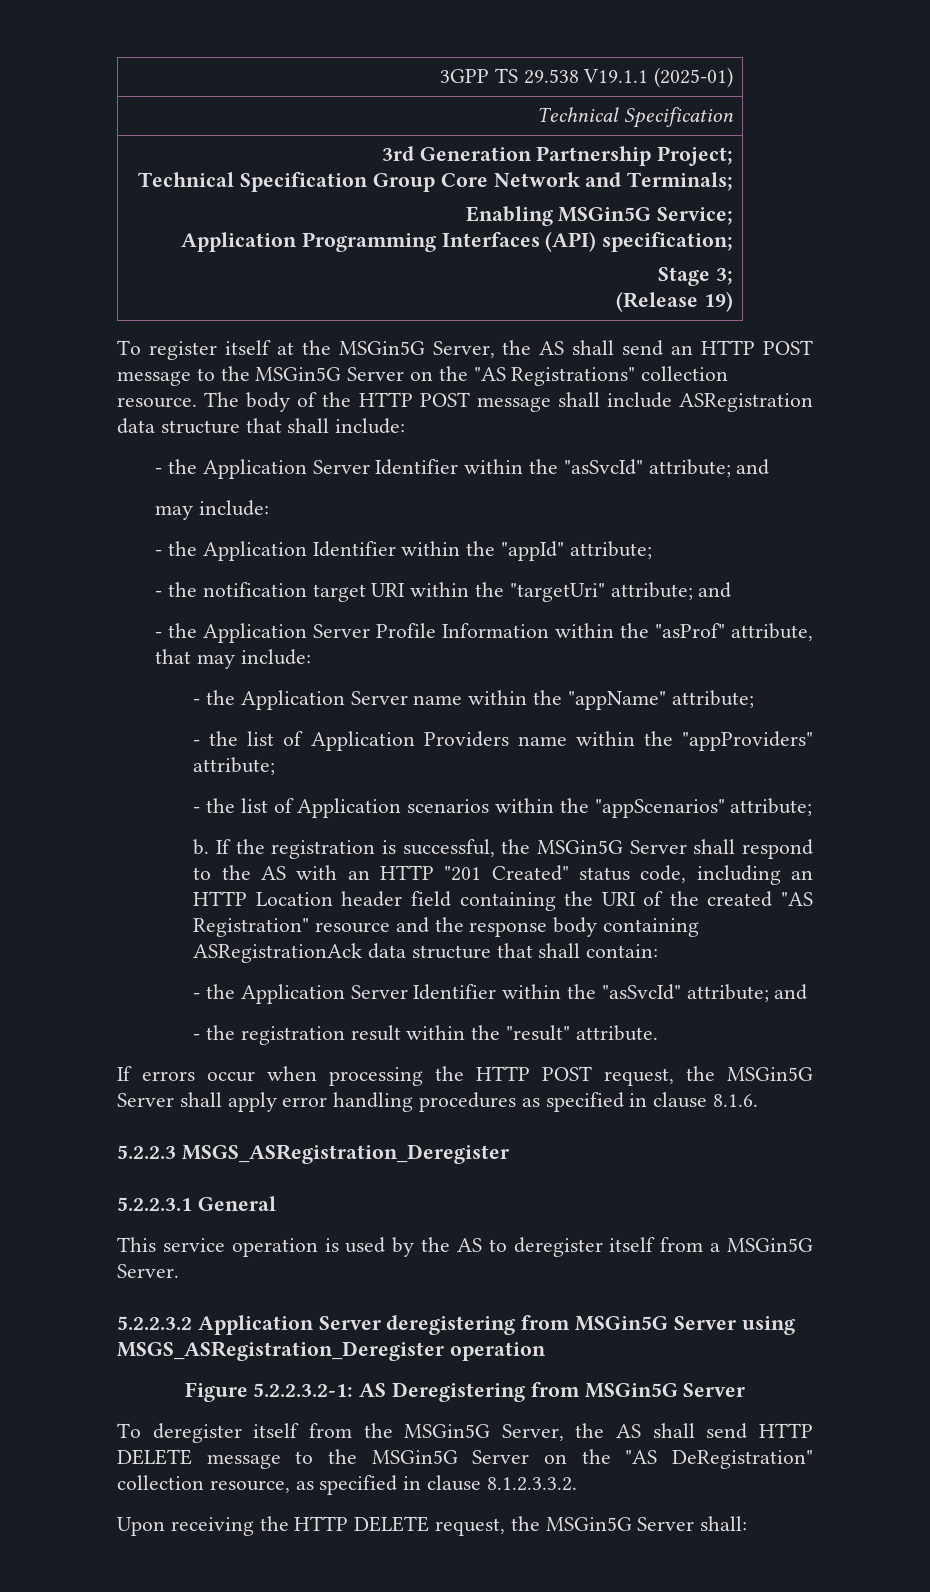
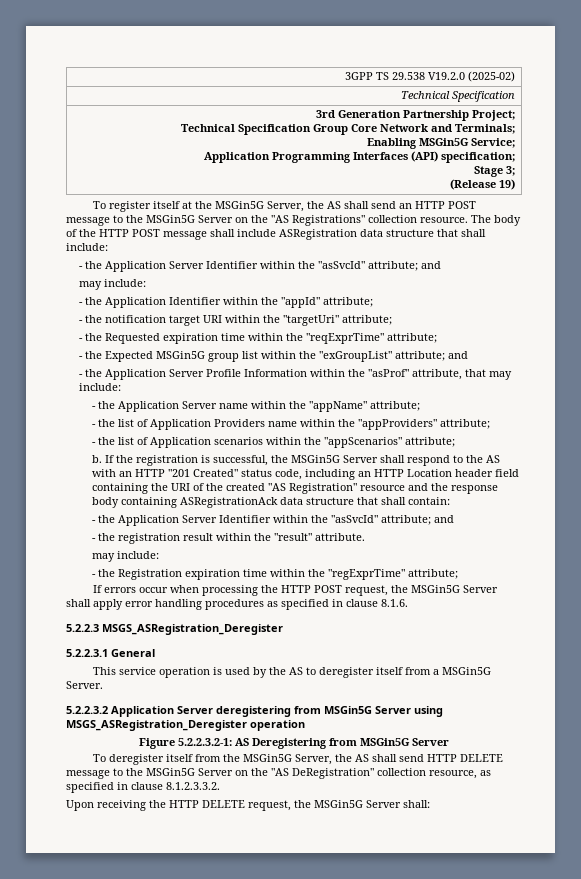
[583,67,734,88] V19.1.1 (2025-01) -> [427,71,515,82] V19.2.0 (2025-02)
(693, 591) none -> [79,333,438,344] [79,351,446,362] // - the Requested expiration time within the "reqExprTime" attribute; // - the Expected MSGin5G group list within the "exGroupList" attribute;
(658, 1033) none -> [92,551,160,562] [92,569,459,580] // may include: // - the Registration expiration time within the "regExprTime" attribute;

